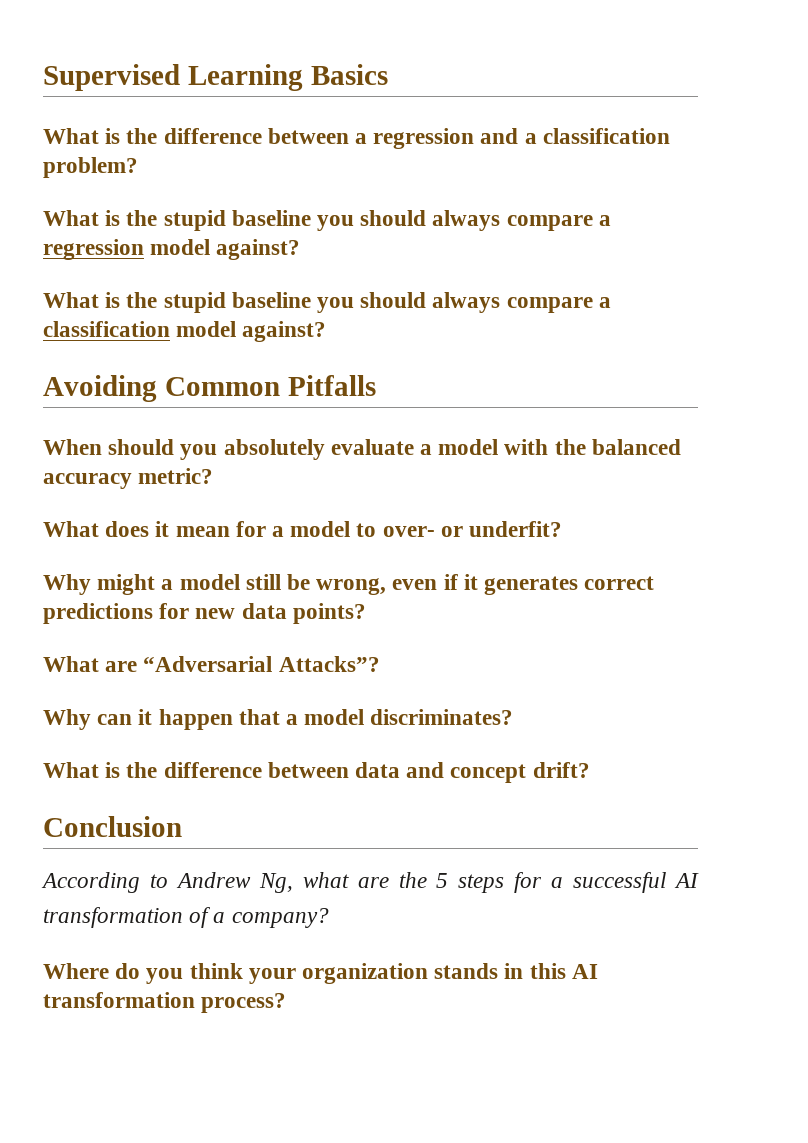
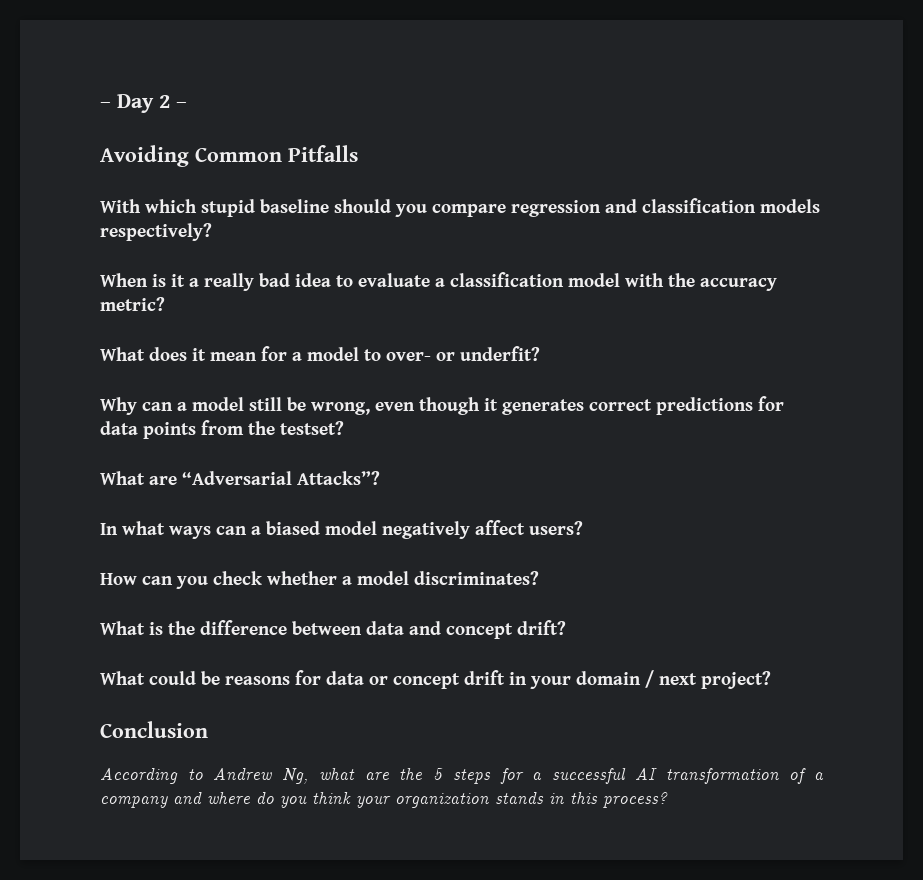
[43,64,388,91] [43,128,670,149] [43,157,138,178] [43,210,611,231] [43,239,301,260] [43,292,611,313] [43,321,327,342] [43,375,376,402] [43,439,325,460] Supervised Learning Basics // What is the difference between a regression and a classification problem? // What is the stupid baseline you should always compare a regression model against? // What is the stupid baseline you should always compare a classification model against? // Avoiding Common Pitfalls // When should you absolutely -> [100,94,187,113] [100,145,358,167] [100,198,820,217] [100,223,212,241] [100,273,353,291] – Day 2 – // Avoiding Common Pitfalls // With which stupid baseline should you compare regression and classification models respectively? // When is it a really bad idea to
(433, 449) none -> [450,272,564,287] classification
[591,439,681,455] balanced -> (695, 280) none
[97,574,156,595] might -> [142,402,173,411] can
[443,574,458,590] if -> [419,397,480,415] though
[195,603,366,624] new data points? -> [100,420,344,439] data points from the testset?
[43,709,280,730] Why can it happen that -> [100,520,583,539] [100,571,337,589] In what ways can a biased model negatively affect users? // How can you check whether
(590, 770) none -> [100,670,771,689] // What could be reasons for data or concept drift in your domain / next project?
[231,908,329,928] [43,963,109,979] company? // Where -> [100,792,250,808] company and where
[571,964,598,979] [43,992,195,1008] AI transformation -> (598, 798) none

